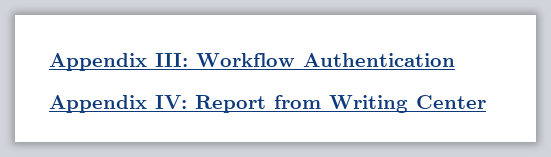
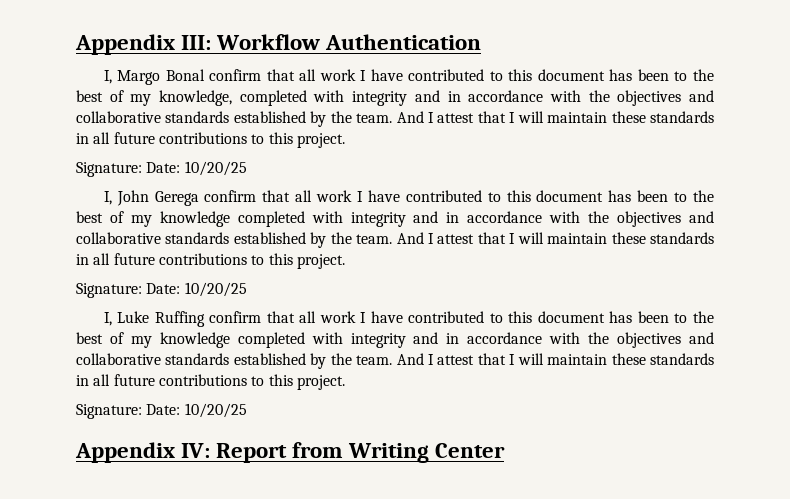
(455, 60) none -> [103,69,714,85] [76,90,715,106] [76,111,715,127] [76,132,345,148] [76,161,247,177] [103,190,714,206] [76,211,714,227] [76,232,715,248] [76,253,345,269] [76,282,247,298] [103,311,714,327] [76,332,714,348] [76,353,715,369] [76,374,345,390] [76,403,247,419] // I, Margo Bonal confirm that all work I have contributed to this document has been to the best of my knowledge, completed with integrity and in accordance with the objectives and collaborative standards established by the team. And I attest that I will maintain these standards in all future contributions to this project. // Signature: Date: 10/20/25 // I, John Gerega confirm that all work I have contributed to this document has been to the best of my knowledge completed with integrity and in accordance with the objectives and collaborative standards established by the team. And I attest that I will maintain these standards in all future contributions to this project. // Signature: Date: 10/20/25 // I, Luke Ruffing confirm that all work I have contributed to this document has been to the best of my knowledge completed with integrity and in accordance with the objectives and collaborative standards established by the team. And I attest that I will maintain these standards in all future contributions to this project. // Signature: Date: 10/20/25

